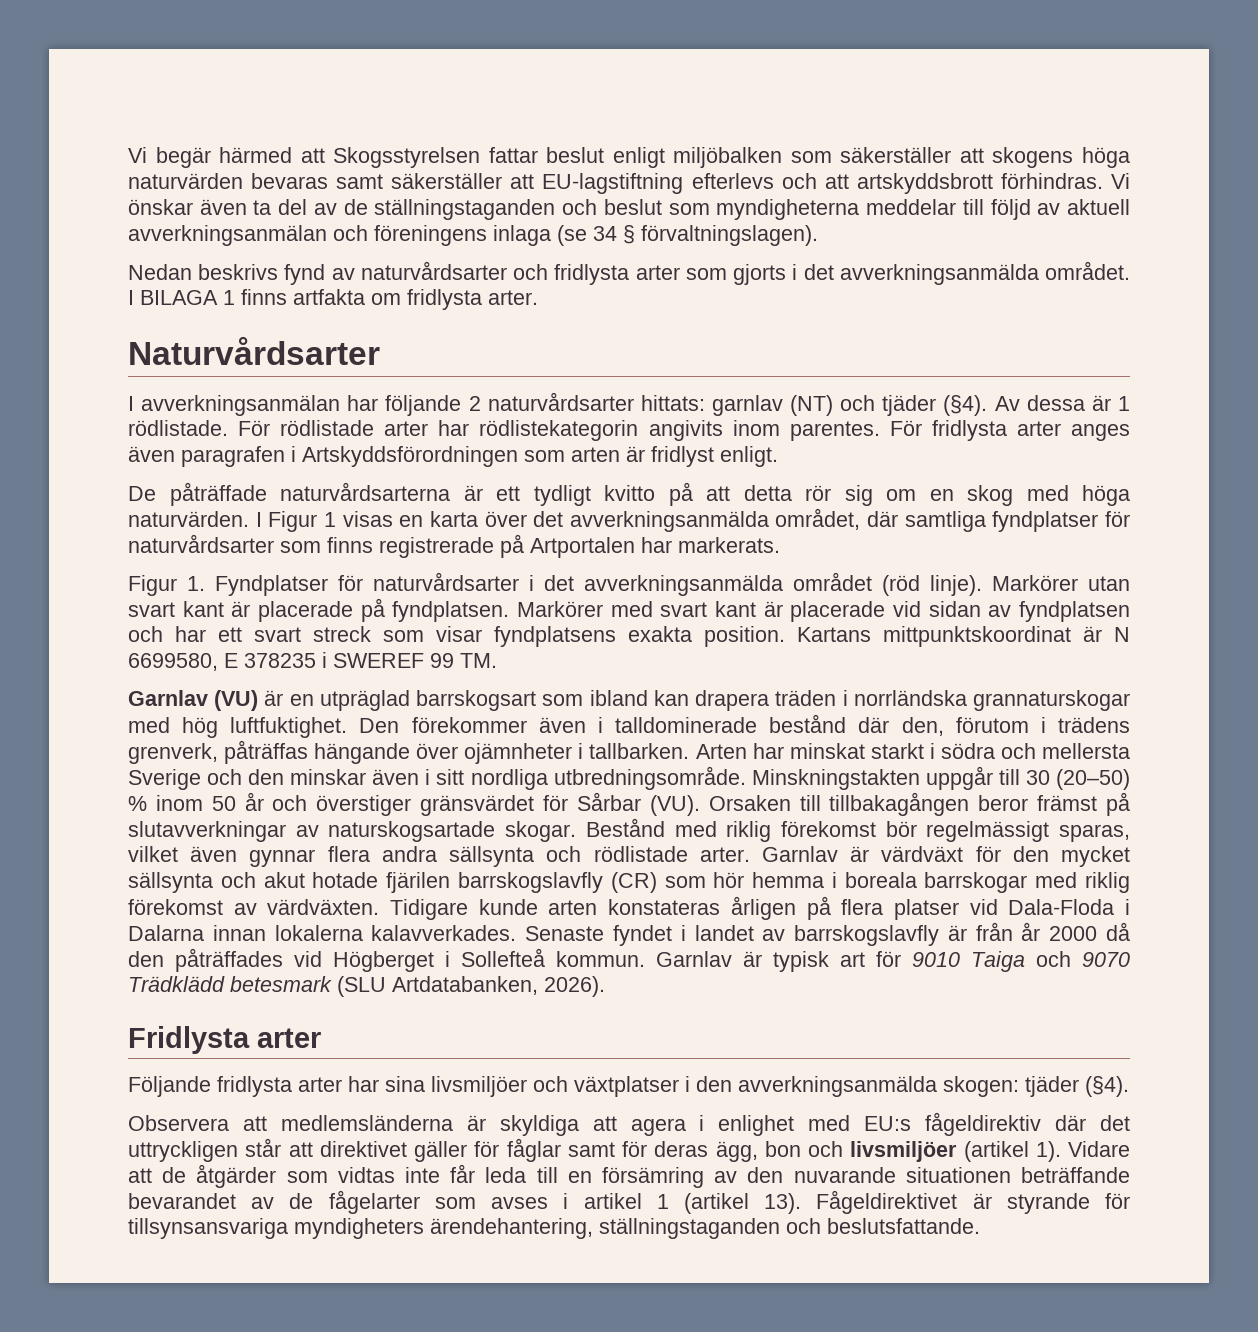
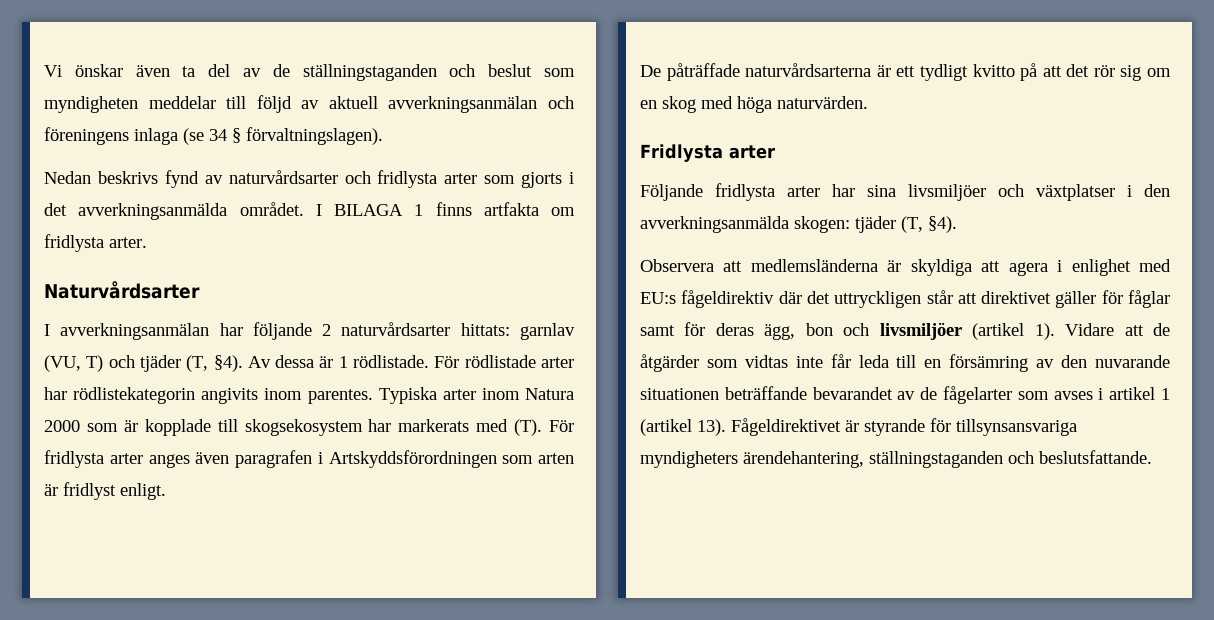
[128,147,1130,168] [128,173,1130,194] Vi begär härmed att Skogsstyrelsen fattar beslut enligt miljöbalken som säkerställer att skogens höga naturvärden bevaras samt säkerställer att EU-lagstiftning efterlevs och att artskyddsbrott förhindras. Vi -> [44,65,62,77] Vi
[716,199,860,220] myndigheterna -> [44,96,138,113] myndigheten
[790,395,988,416] (NT) och tjäder (§4). -> [44,355,243,372] (VU, T) och tjäder (T, §4).
(880, 431) none -> [378,387,574,404] [44,419,543,436] Typiska arter inom Natura 2000 som är kopplade till skogsekosystem har markerats med (T).
[743,485,792,501] detta -> [1066,64,1090,77] det
[255,508,1130,532] [128,534,780,558] [128,572,1130,596] [128,598,1130,622] [128,626,1130,647] [128,652,497,671] [128,690,1131,711] [128,714,1130,738] [128,740,1130,764] [128,766,1130,790] [128,792,1130,816] [128,818,1131,842] [128,846,1130,867] [128,872,1131,893] [128,896,1131,920] [128,922,1131,946] [128,948,1130,972] [128,976,605,997] I Figur 1 visas en karta över det avverkningsanmälda området, där samtliga fyndplatser för naturvårdsarter som finns registrerade på Artportalen har markerats. // Figur 1. Fyndplatser för naturvårdsarter i det avverkningsanmälda området (röd linje). Markörer utan svart kant är placerade på fyndplatsen. Markörer med svart kant är placerade vid sidan av fyndplatsen och har ett svart streck som visar fyndplatsens exakta position. Kartans mittpunktskoordinat är N 6699580, E 378235 i SWEREF 99 TM. // Garnlav (VU) är en utpräglad barrskogsart som ibland kan drapera träden i norrländska grannaturskogar med hög luftfuktighet. Den förekommer även i talldominerade bestånd där den, förutom i trädens grenverk, påträffas hängande över ojämnheter i tallbarken. Arten har minskat starkt i södra och mellersta Sverige och den minskar även i sitt nordliga utbredningsområde. Minskningstakten uppgår till 30 (20–50) % inom 50 år och överstiger gränsvärdet för Sårbar (VU). Orsaken till tillbakagången beror främst på slutavverkningar av naturskogsartade skogar. Bestånd med riklig förekomst bör regelmässigt sparas, vilket även gynnar flera andra sällsynta och rödlistade arter. Garnlav är värdväxt för den mycket sällsynta och akut hotade fjärilen barrskogslavfly (CR) som hör hemma i boreala barrskogar med riklig förekomst av värdväxten. Tidigare kunde arten konstateras årligen på flera platser vid Dala-Floda i Dalarna innan lokalerna kalavverkades. Senaste fyndet i landet av barrskogslavfly är från år 2000 då den påträffades vid Högberget i Sollefteå kommun. Garnlav är typisk art för 9010 Taiga och 9070 Trädklädd betesmark (SLU Artdatabanken, 2026). -> (868, 102) none
[1085,1076,1129,1097] (§4). -> [901,216,957,233] (T, §4).

